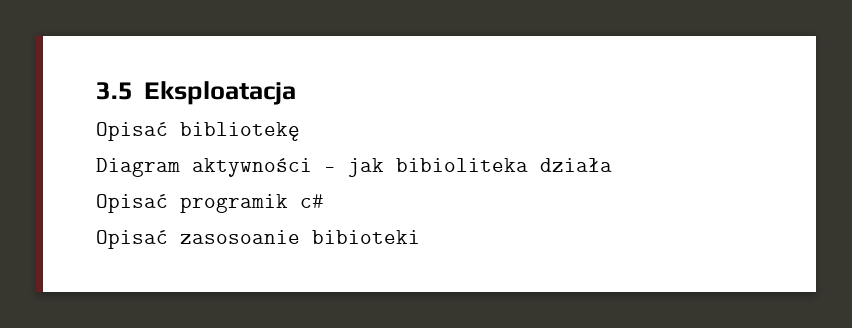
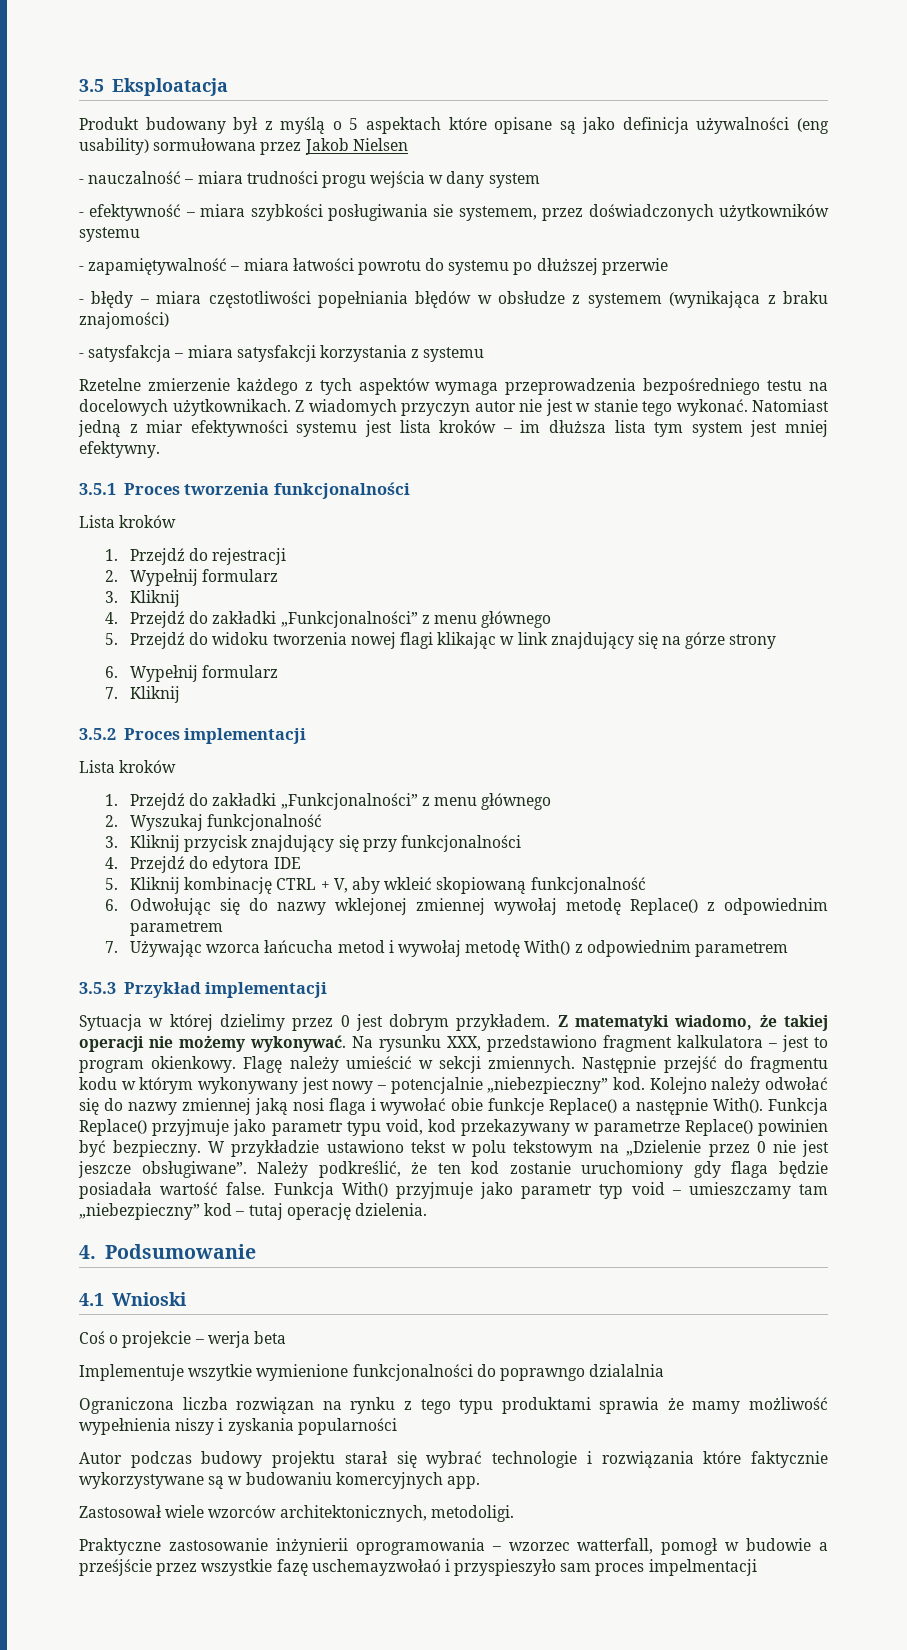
[96,122,300,141] [96,158,612,177] [96,194,324,213] [96,230,420,249] Opisać bibliotekę // Diagram aktywności - jak bibioliteka działa // Opisać programik c# // Opisać zasosoanie bibioteki -> [79,117,829,134] [79,138,408,155] [79,171,540,188] [79,204,829,221] [79,227,140,242] [79,258,668,275] [79,291,828,308] [79,312,169,329] [79,345,485,362] [79,378,828,395] [79,399,829,416] [78,420,829,437] [79,441,160,458] [79,482,410,499] [79,515,177,528] [104,548,287,565] [104,569,279,586] [104,590,181,607] [104,611,552,628] [104,632,777,649] [104,665,279,682] [104,686,181,703] [79,728,307,744] [79,760,177,773] [104,793,552,810] [104,814,323,831] [104,835,521,852] [104,856,301,873] [104,877,646,894] [104,898,828,915] [130,921,224,936] [104,940,788,957] [79,982,328,998] [79,1014,828,1031] [79,1035,828,1052] [79,1056,828,1073] [79,1077,828,1094] [79,1098,828,1115] [79,1119,828,1136] [79,1140,829,1157] [78,1161,828,1178] [79,1182,828,1199] [79,1203,427,1220] [79,1244,256,1259] [79,1292,187,1306] [79,1331,286,1348] [79,1364,665,1381] [79,1397,828,1414] [79,1418,397,1435] [79,1451,829,1468] [79,1472,480,1489] [79,1505,514,1522] [79,1538,828,1555] [79,1559,757,1576] Produkt budowany był z myślą o 5 aspektach które opisane są jako definicja używalności (eng usability) sormułowana przez Jakob Nielsen // - nauczalność – miara trudności progu wejścia w dany system // - efektywność – miara szybkości posługiwania sie systemem, przez doświadczonych użytkowników systemu // - zapamiętywalność – miara łatwości powrotu do systemu po dłuższej przerwie // - błędy – miara częstotliwości popełniania błędów w obsłudze z systemem (wynikająca z braku znajomości) // - satysfakcja – miara satysfakcji korzystania z systemu // Rzetelne zmierzenie każdego z tych aspektów wymaga przeprowadzenia bezpośredniego testu na docelowych użytkownikach. Z wiadomych przyczyn autor nie jest w stanie tego wykonać. Natomiast jedną z miar efektywności systemu jest lista kroków – im dłuższa lista tym system jest mniej efektywny. // 3.5.1 Proces tworzenia funkcjonalności // Lista kroków // 1. Przejdź do rejestracji // 2. Wypełnij formularz // 3. Kliknij // 4. Przejdź do zakładki „Funkcjonalności” z menu głównego // 5. Przejdź do widoku tworzenia nowej flagi klikając w link znajdujący się na górze strony // 6. Wypełnij formularz // 7. Kliknij // 3.5.2 Proces implementacji // Lista kroków // 1. Przejdź do zakładki „Funkcjonalności” z menu głównego // 2. Wyszukaj funkcjonalność // 3. Kliknij przycisk znajdujący się przy funkcjonalności // 4. Przejdź do edytora IDE // 5. Kliknij kombinację CTRL + V, aby wkleić skopiowaną funkcjonalność // 6. Odwołując się do nazwy wklejonej zmiennej wywołaj metodę Replace() z odpowiednim parametrem // 7. Używając wzorca łańcucha metod i wywołaj metodę With() z odpowiednim parametrem // 3.5.3 Przykład implementacji // Sytuacja w której dzielimy przez 0 jest dobrym przykładem. Z matematyki wiadomo, że takiej operacji nie możemy wykonywać. Na rysunku XXX, przedstawiono fragment kalkulatora – jest to program okienkowy. Flagę należy umieścić w sekcji zmiennych. Następnie przejść do fragmentu kodu w którym wykonywany jest nowy – potencjalnie „niebezpieczny” kod. Kolejno należy odwołać się do nazwy zmiennej jaką nosi flaga i wywołać obie funkcje Replace() a następnie With(). Funkcja Replace() przyjmuje jako parametr typu void, kod przekazywany w parametrze Replace() powinien być bezpieczny. W przykładzie ustawiono tekst w polu tekstowym na „Dzielenie przez 0 nie jest jeszcze obsługiwane”. Należy podkreślić, że ten kod zostanie uruchomiony gdy flaga będzie posiadała wartość false. Funkcja With() przyjmuje jako parametr typ void – umieszczamy tam „niebezpieczny” kod – tutaj operację dzielenia. // 4. Podsumowanie // 4.1 Wnioski // Coś o projekcie – werja beta // Implementuje wszytkie wymienione funkcjonalności do poprawngo dzialalnia // Ograniczona liczba rozwiązan na rynku z tego typu produktami sprawia że mamy możliwość wypełnienia niszy i zyskania popularności // Autor podczas budowy projektu starał się wybrać technologie i rozwiązania które faktycznie wykorzystywane są w budowaniu komercyjnych app. // Zastosował wiele wzorców architektonicznych, metodoligi. // Praktyczne zastosowanie inżynierii oprogramowania – wzorzec watterfall, pomogł w budowie a prześjście przez wszystkie fazę uschemayzwołaó i przyspieszyło sam proces impelmentacji

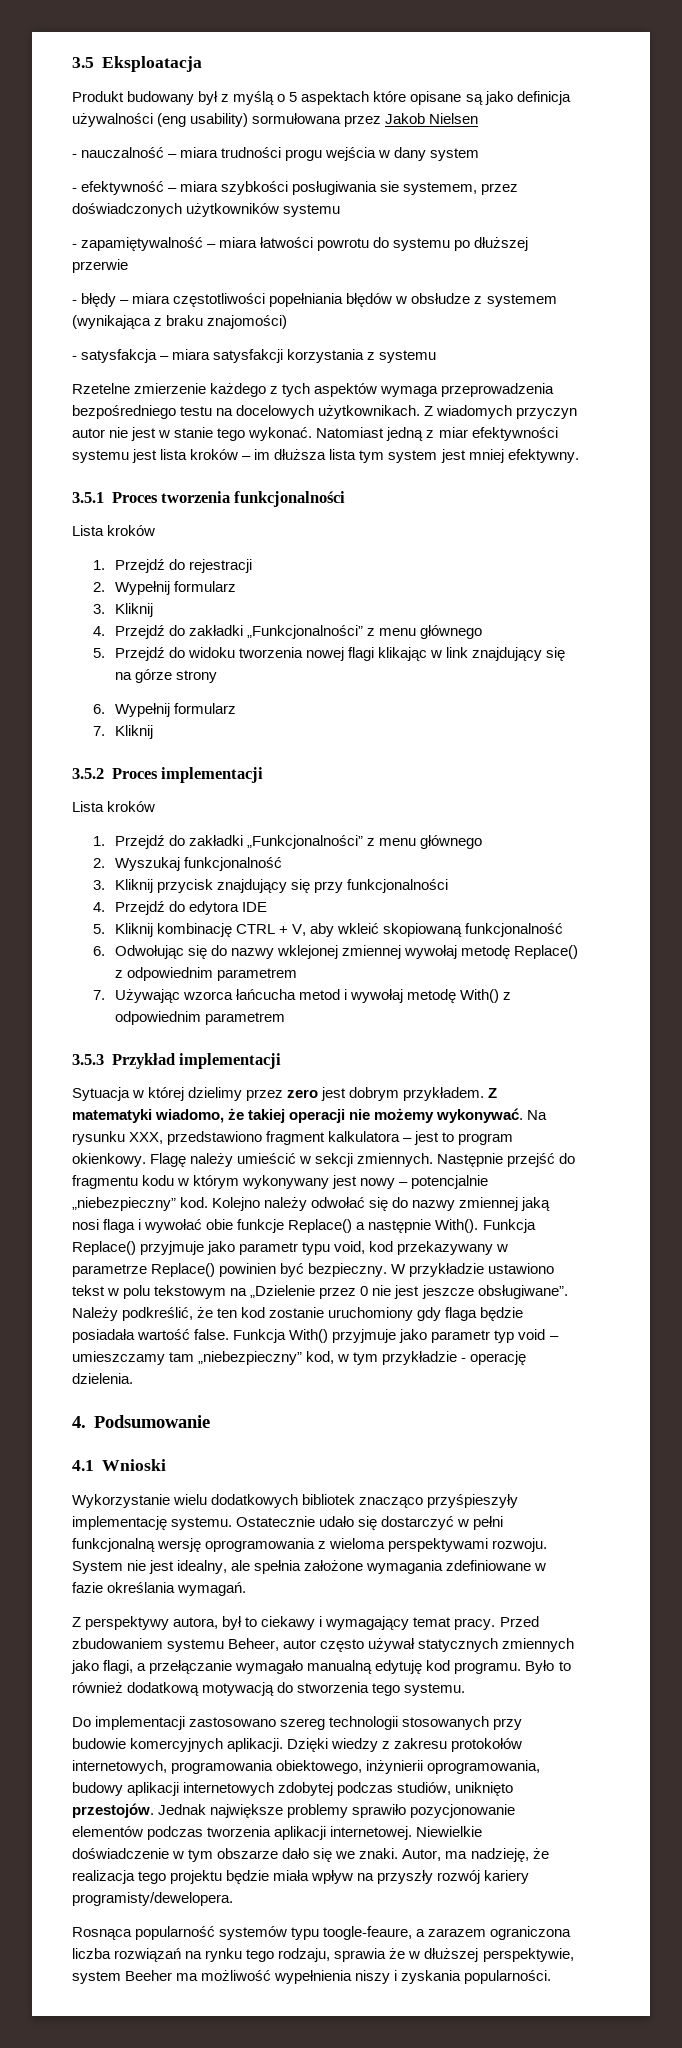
[340,1015,350,1027] 0 -> [287,1089,319,1098] zero
[204,1203,283,1220] kod – tutaj -> [306,1351,467,1365] kod, w tym przykładzie -
[79,1331,286,1348] [79,1364,665,1381] [79,1397,741,1414] Coś o projekcie – werja beta // Implementuje wszytkie wymienione funkcjonalności do poprawngo dzialalnia // Ograniczona liczba rozwiązan na rynku z tego typu produktami sprawia że mamy -> [72,1494,519,1508] [72,1516,504,1530] [72,1538,548,1552] [72,1560,547,1574] [72,1582,247,1596] [72,1616,539,1630] [72,1638,575,1652] [71,1660,571,1674] [72,1682,466,1696] [72,1716,523,1730] [72,1738,523,1752] [72,1760,541,1774] [72,1782,514,1796] [72,1803,516,1818] [72,1826,483,1840] [72,1848,549,1862] [72,1870,530,1884] [72,1892,233,1906] [72,1926,572,1940] [72,1948,574,1962] [72,1970,199,1984] Wykorzystanie wielu dodatkowych bibliotek znacząco przyśpieszyły implementację systemu. Ostatecznie udało się dostarczyć w pełni funkcjonalną wersję oprogramowania z wieloma perspektywami rozwoju. System nie jest idealny, ale spełnia założone wymagania zdefiniowane w fazie określania wymagań. // Z perspektywy autora, był to ciekawy i wymagający temat pracy. Przed zbudowaniem systemu Beheer, autor często używał statycznych zmiennych jako flagi, a przełączanie wymagało manualną edytuję kod programu. Było to również dodatkową motywacją do stworzenia tego systemu. // Do implementacji zastosowano szereg technologii stosowanych przy budowie komercyjnych aplikacji. Dzięki wiedzy z zakresu protokołów internetowych, programowania obiektowego, inżynierii oprogramowania, budowy aplikacji internetowych zdobytej podczas studiów, uniknięto przestojów. Jednak największe problemy sprawiło pozycjonowanie elementów podczas tworzenia aplikacji internetowej. Niewielkie doświadczenie w tym obszarze dało się we znaki. Autor, ma nadzieję, że realizacja tego projektu będzie miała wpływ na przyszły rozwój kariery programisty/dewelopera. // Rosnąca popularność systemów typu toogle-feaure, a zarazem ograniczona liczba rozwiązań na rynku tego rodzaju, sprawia że w dłuższej perspektywie, system Beeher ma
[297,1418,397,1435] [79,1451,829,1468] [79,1472,480,1489] [79,1505,514,1522] [79,1538,828,1555] [79,1559,757,1576] popularności // Autor podczas budowy projektu starał się wybrać technologie i rozwiązania które faktycznie wykorzystywane są w budowaniu komercyjnych app. // Zastosował wiele wzorców architektonicznych, metodoligi. // Praktyczne zastosowanie inżynierii oprogramowania – wzorzec watterfall, pomogł w budowie a prześjście przez wszystkie fazę uschemayzwołaó i przyspieszyło sam proces impelmentacji -> [464,1970,552,1984] popularności.

